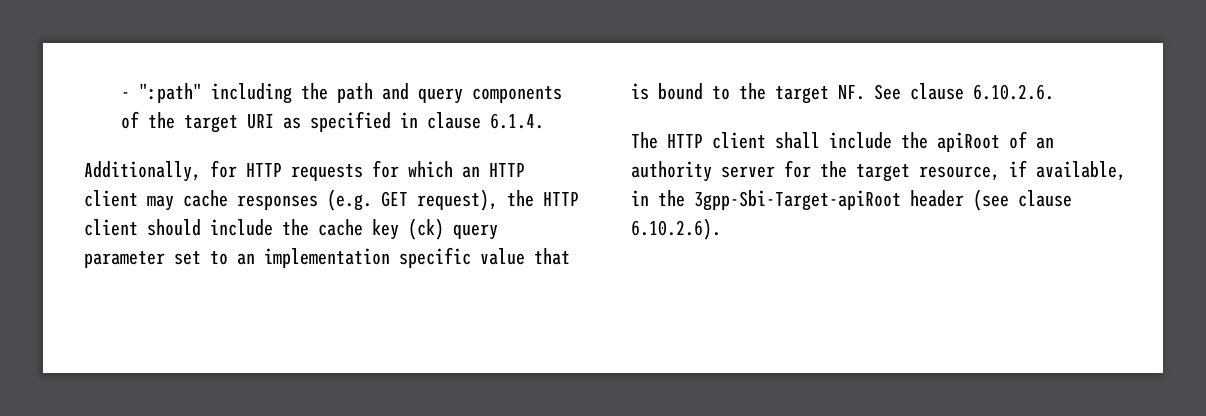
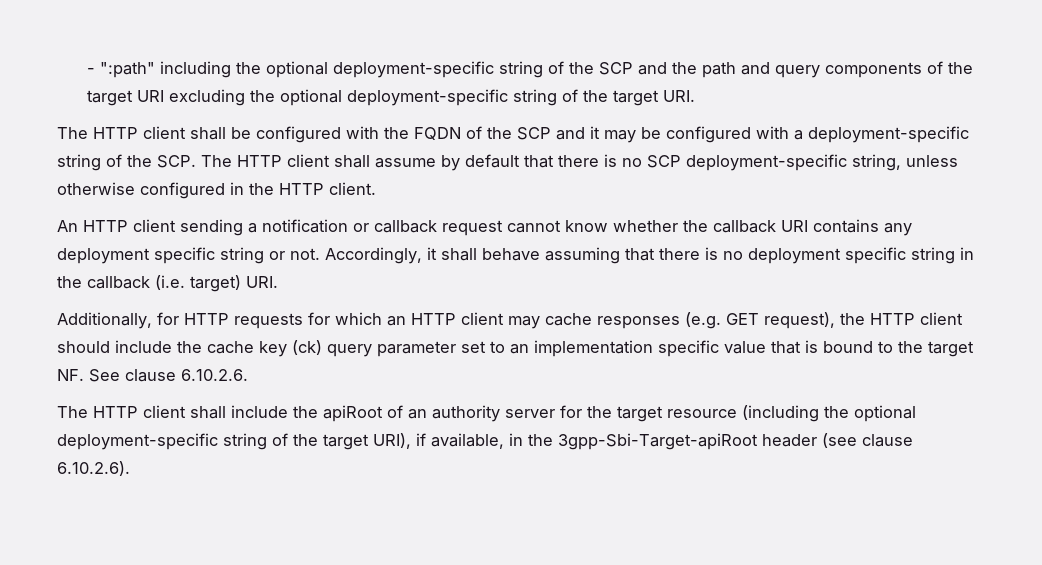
(329, 91) none -> [265,61,697,78] optional deployment-specific string of the SCP and the
[283,111,545,132] as specified in clause 6.1.4. -> [168,89,695,106] [57,126,969,143] [57,154,958,171] [57,182,376,199] [57,219,912,236] [57,247,974,264] [57,275,278,292] excluding the optional deployment-specific string of the target URI. // The HTTP client shall be configured with the FQDN of the SCP and it may be configured with a deployment-specific string of the SCP. The HTTP client shall assume by default that there is no SCP deployment-specific string, unless otherwise configured in the HTTP client. // An HTTP client sending a notification or callback request cannot know whether the callback URI contains any deployment specific string or not. Accordingly, it shall behave assuming that there is no deployment specific string in the callback (i.e. target) URI.
[919,166,1000,181] resource, -> [667,405,916,422] [57,433,411,450] resource (including the optional deployment-specific string of the target URI),

